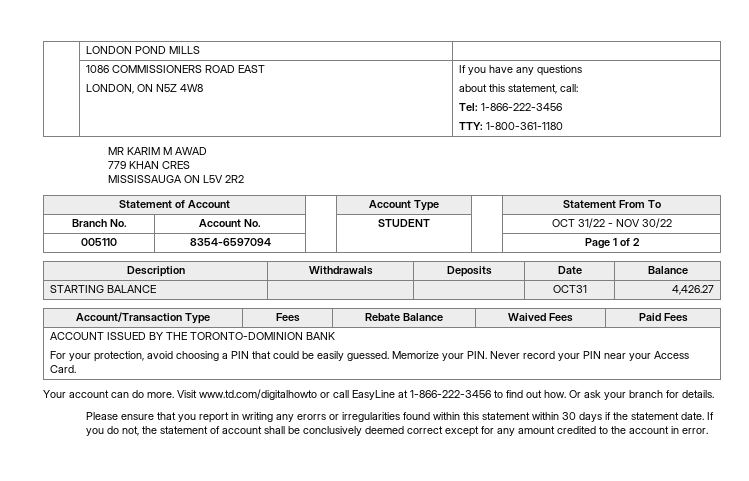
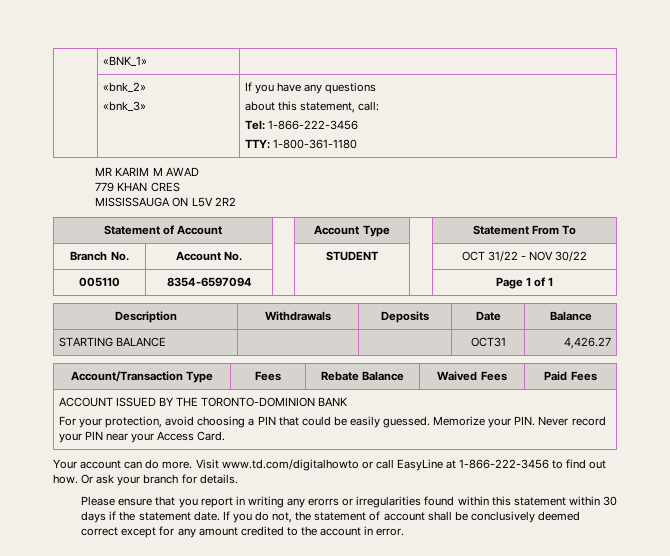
[85,46,200,54] [85,65,265,73] [85,84,203,94] | LONDON POND MILLS | // | 1086 COMMISSIONERS ROAD EAST // LONDON, ON N5Z 4W8 -> [102,56,147,66] [102,82,146,92] [102,101,146,111] | «BNK_1» | // | «bnk_2» // «bnk_3»
[632,238,640,246] 2 -> [548,277,554,286] 1

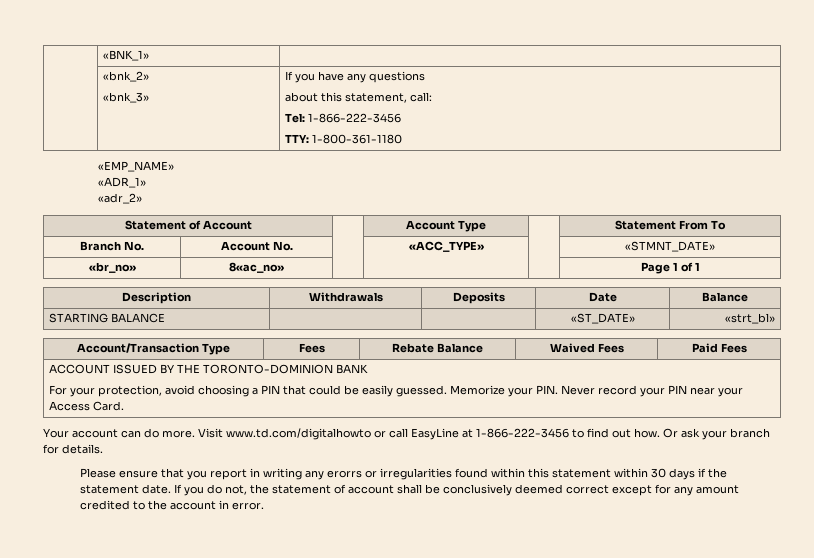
[95,167,199,176] [95,182,180,192] [95,197,236,207] MR KARIM M AWAD // 779 KHAN CRES // MISSISSAUGA ON L5V 2R2 -> [98,161,175,172] [98,177,147,188] [98,193,143,204] «EMP_NAME» // «ADR_1» // «adr_2»
[326,251,379,261] [461,251,588,262] [79,277,120,287] [166,277,252,287] STUDENT | | OCT 31/22 - NOV 30/22 // 005110 | 8354-6597094 -> [408,241,484,252] [625,241,716,252] [88,262,136,273] [229,262,284,273] «ACC_TYPE» | | «STMNT_DATE» // «br_no» | 8«ac_no»
[470,337,506,347] [564,337,612,349] OCT31 | 4,426.27 -> [570,313,635,324] [724,313,775,324] «ST_DATE» | «strt_bl»

